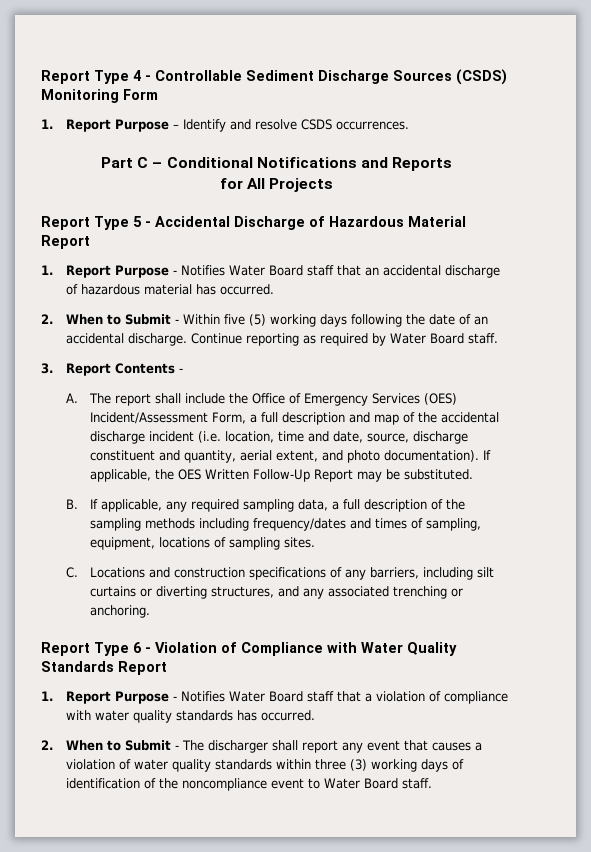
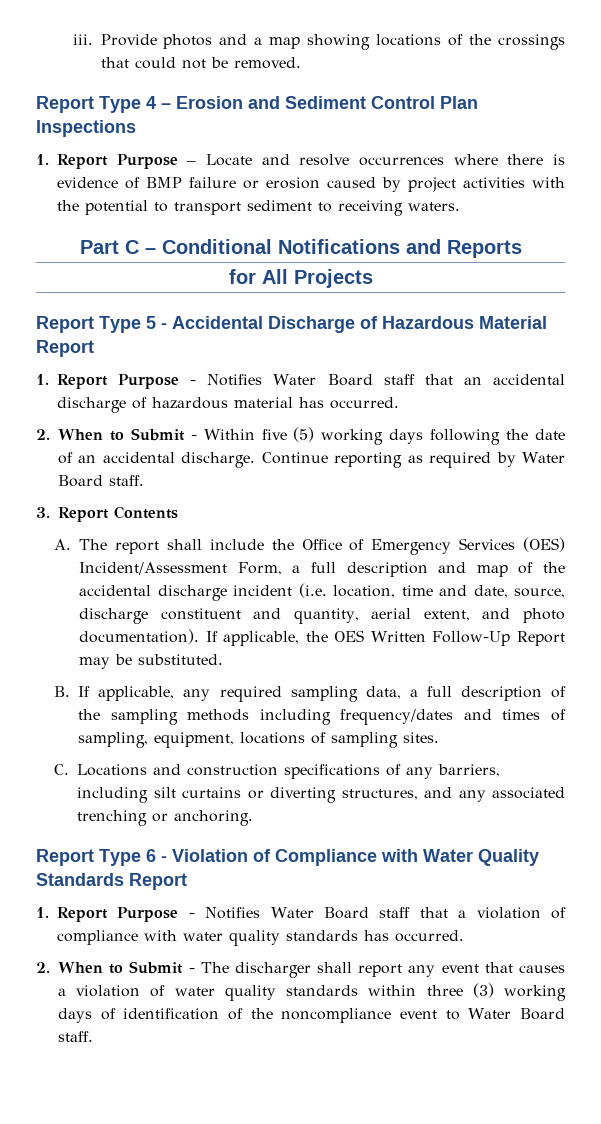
[41,69,507,85] [41,89,158,103] [41,119,226,132] Report Type 4 - Controllable Sediment Discharge Sources (CSDS) Monitoring Form // 1. Report Purpose – Identify -> [72,34,565,50] [100,57,301,69] [36,96,478,113] [36,120,136,137] [36,154,252,169] iii. Provide photos and a map showing locations of the crossings that could not be removed. // Report Type 4 – Erosion and Sediment Control Plan Inspections // 1. Report Purpose – Locate
[300,119,409,130] CSDS occurrences. -> [359,154,565,166] [57,177,565,192] [57,200,460,216] occurrences where there is evidence of BMP failure or erosion caused by project activities with the potential to transport sediment to receiving waters.
[178,368,183,373] - -> (178, 512) none

